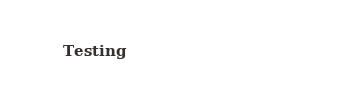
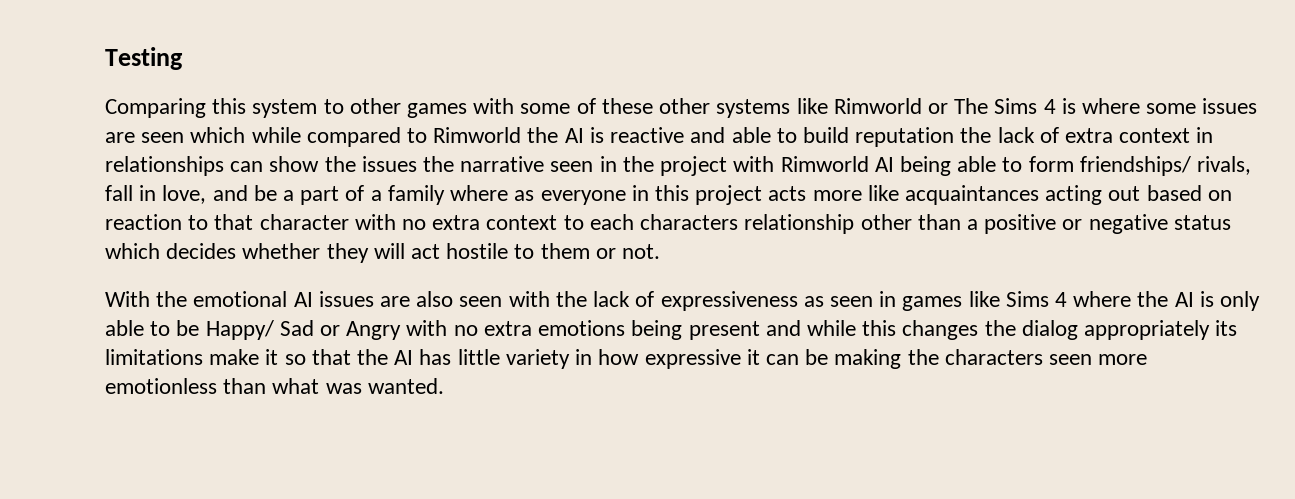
(127, 52) none -> [105,98,1258,118] [105,127,1214,147] [105,156,1251,176] [105,185,1232,205] [105,214,1231,234] [105,243,661,263] [105,291,1261,311] [105,320,1238,340] [105,349,1148,369] [105,378,444,394] // Comparing this system to other games with some of these other systems like Rimworld or The Sims 4 is where some issues are seen which while compared to Rimworld the AI is reactive and able to build reputation the lack of extra context in relationships can show the issues the narrative seen in the project with Rimworld AI being able to form friendships/ rivals, fall in love, and be a part of a family where as everyone in this project acts more like acquaintances acting out based on reaction to that character with no extra context to each characters relationship other than a positive or negative status which decides whether they will act hostile to them or not. // With the emotional AI issues are also seen with the lack of expressiveness as seen in games like Sims 4 where the AI is only able to be Happy/ Sad or Angry with no extra emotions being present and while this changes the dialog appropriately its limitations make it so that the AI has little variety in how expressive it can be making the characters seen more emotionless than what was wanted.

